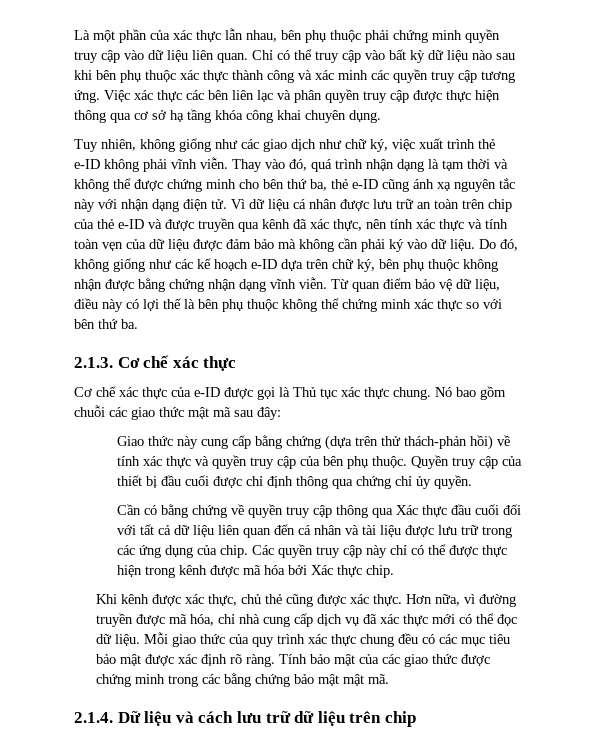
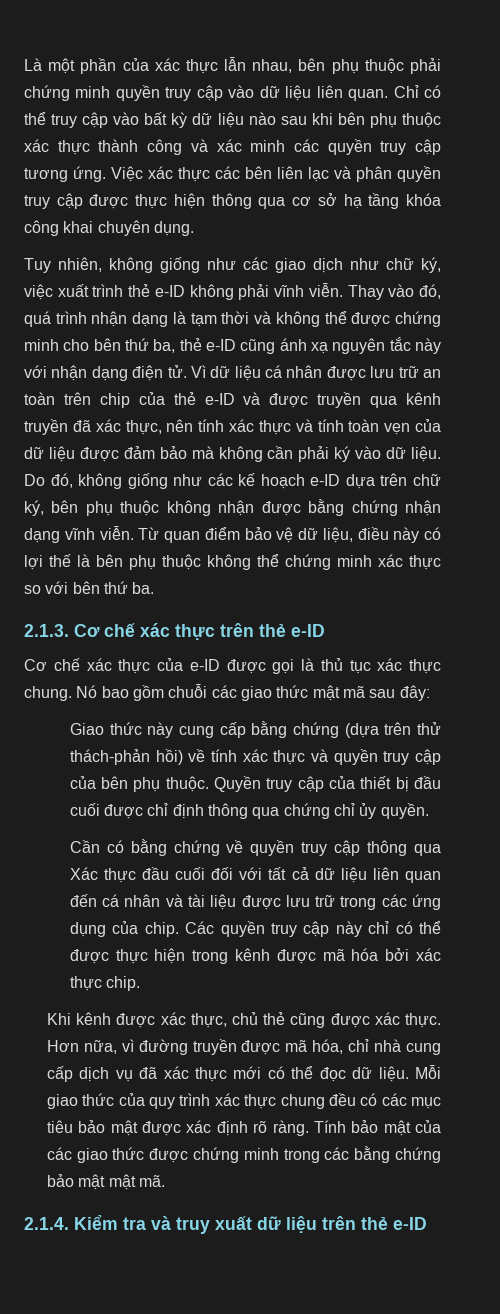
(290, 224) none -> [24,419,68,435] truyền
(237, 363) none -> [220,623,325,637] trên thẻ e-ID
[293,387,316,397] Thủ -> [320,658,343,671] thủ
[311,565,334,575] Xác -> [415,948,441,961] xác
[117,711,291,726] Dữ liệu và cách lưu trữ -> [74,1215,252,1234] Kiểm tra và truy xuất
[384,711,416,727] chip -> [361,1217,427,1230] thẻ e-ID

